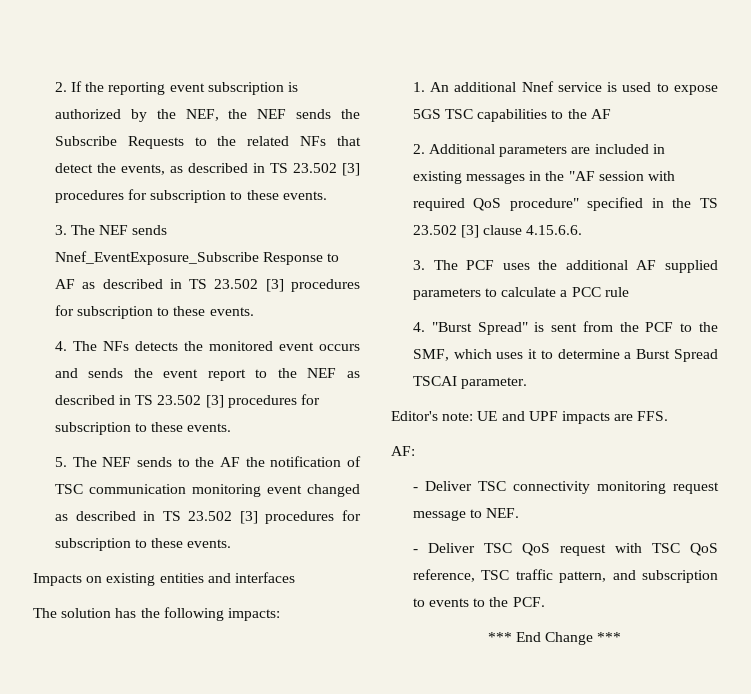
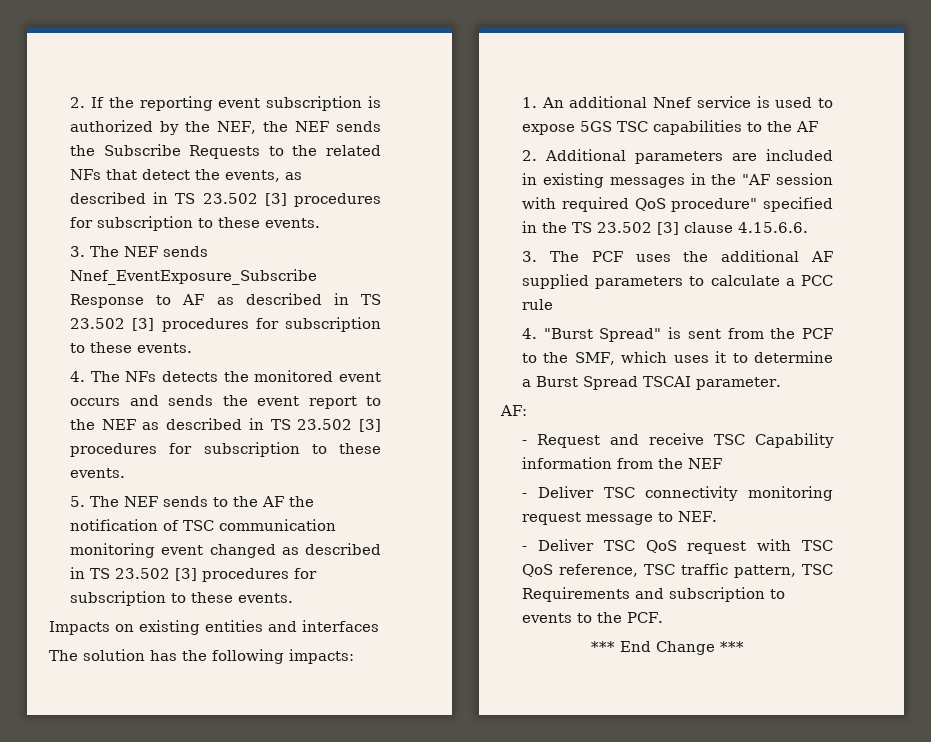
[391,411,669,424] [391,446,415,456] Editor's note: UE and UPF impacts are FFS. // AF: -> [500,405,527,416] [522,433,834,448] [522,457,723,469] AF: // - Request and receive TSC Capability information from the NEF
(607, 577) none -> [802,564,833,575] [522,587,631,602] TSC Requirements

